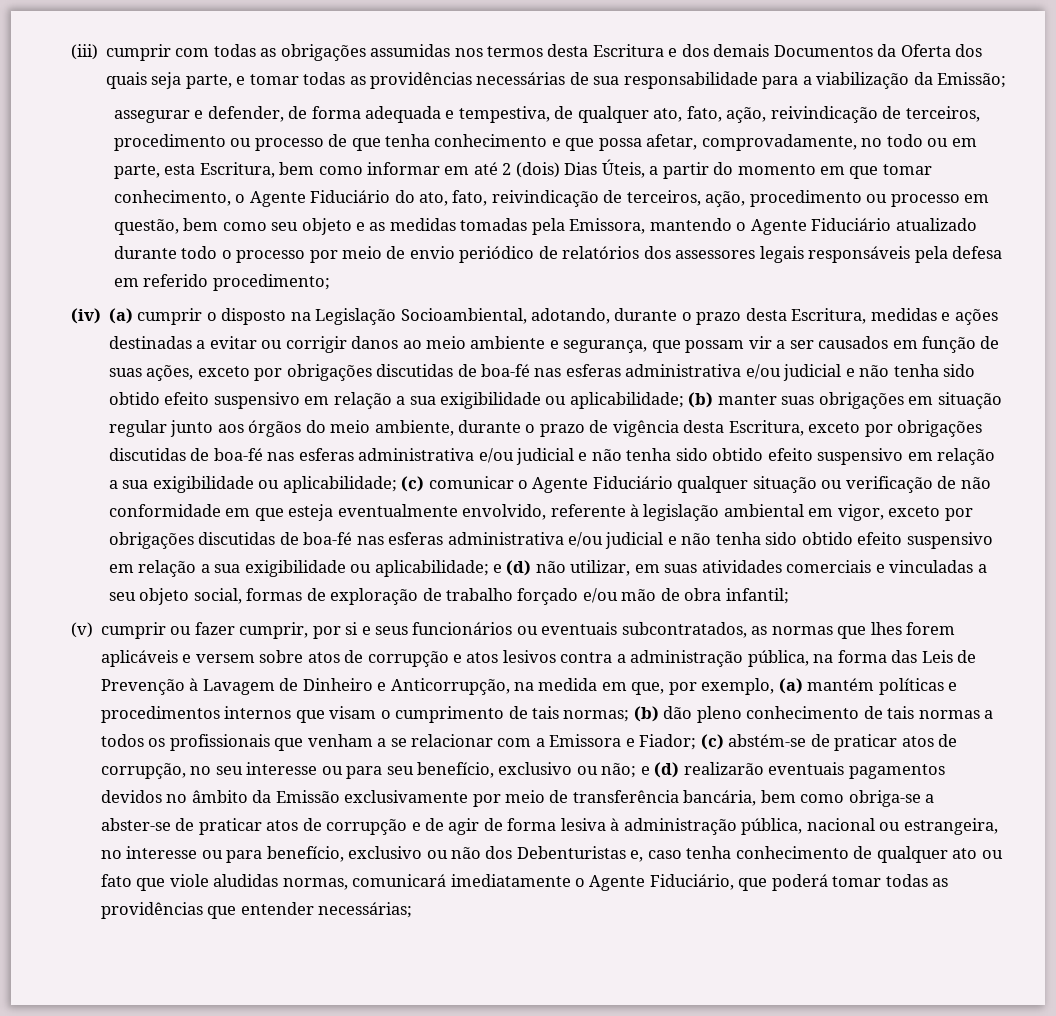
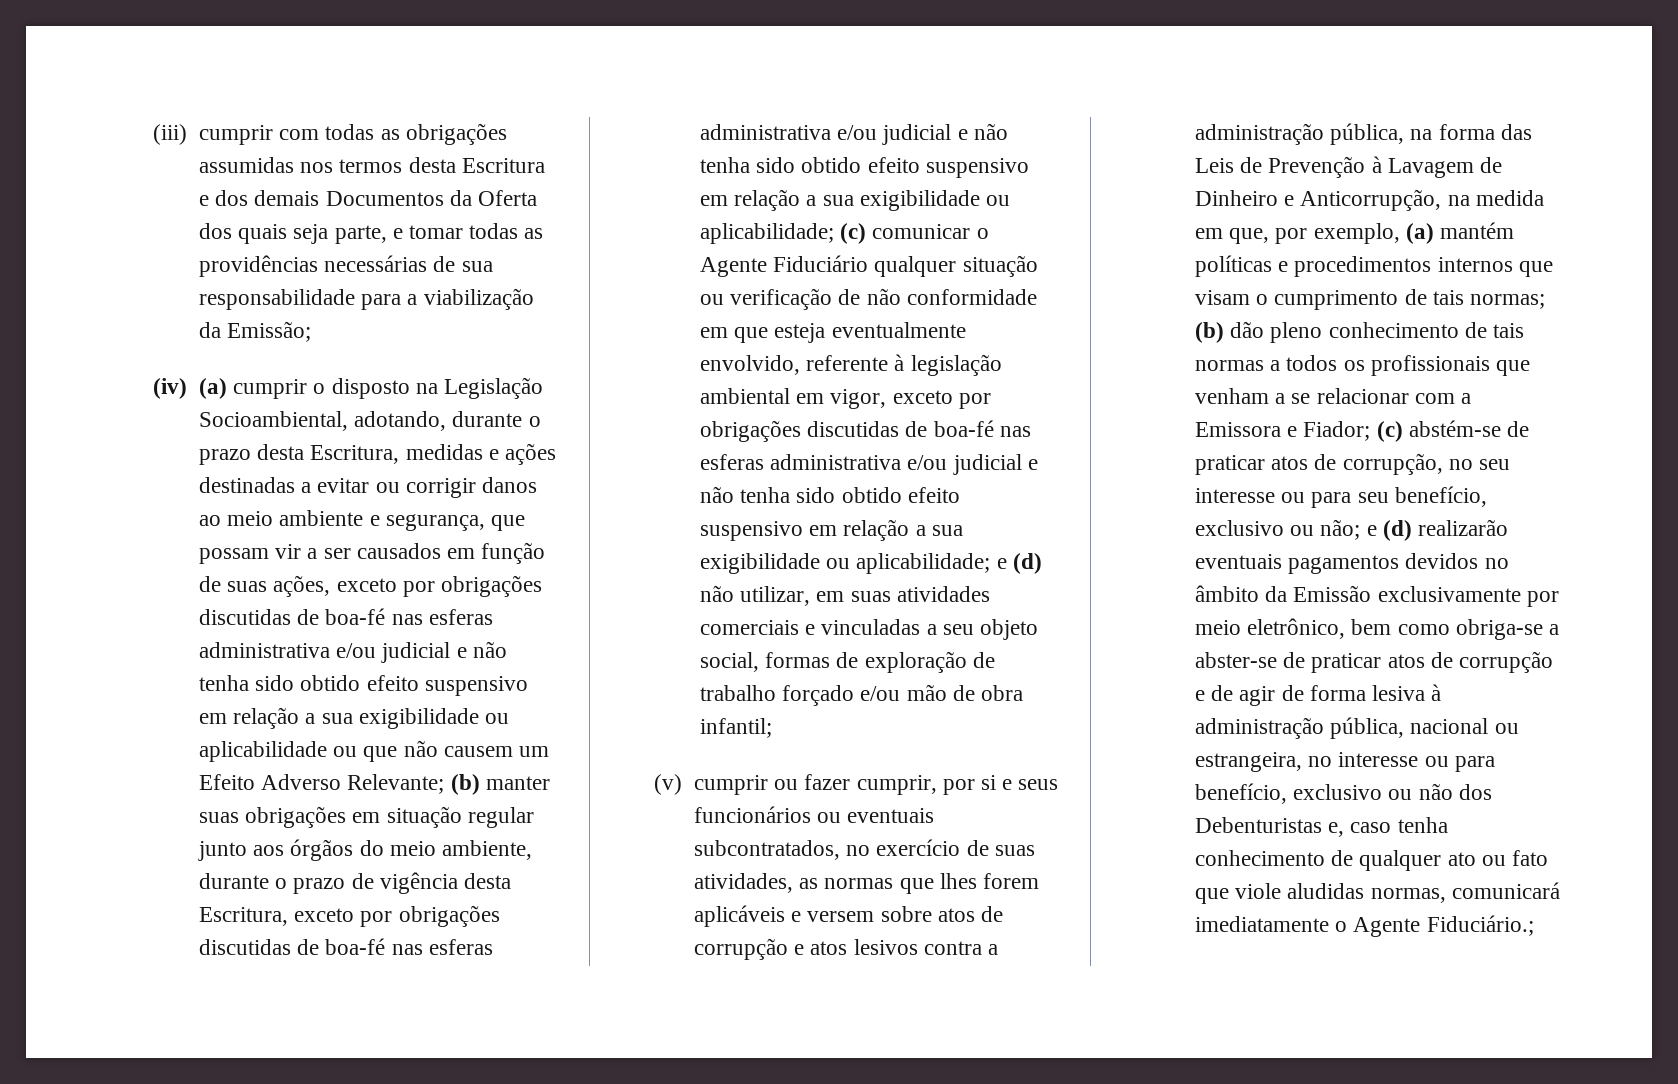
[113,106,980,123] [113,134,977,151] [113,159,932,179] [113,190,990,207] [113,218,977,235] [113,246,1003,263] [113,274,330,291] // assegurar e defender, de forma adequada e tempestiva, de qualquer ato, fato, ação, reivindicação de terceiros, procedimento ou processo de que tenha conhecimento e que possa afetar, comprovadamente, no todo ou em parte, esta Escritura, bem como informar em até 2 (dois) Dias Úteis, a partir do momento em que tomar conhecimento, o Agente Fiduciário do ato, fato, reivindicação de terceiros, ação, procedimento ou processo em questão, bem como seu objeto e as medidas tomadas pela Emissora, mantendo o Agente Fiduciário atualizado durante todo o processo por meio de envio periódico de relatórios dos assessores legais responsáveis pela defesa em referido procedimento; -> (312, 331) none
[569,392,684,409] aplicabilidade; -> [198,740,549,762] [198,774,445,794] aplicabilidade ou que não causem um Efeito Adverso Relevante;
(747, 630) none -> [846,839,1035,856] [693,873,793,893] no exercício de suas atividades,
[549,790,757,806] de transferência bancária, -> [1247,618,1346,639] eletrônico,
[649,874,949,891] [100,902,413,919] Fiduciário, que poderá tomar todas as providências que entender necessárias; -> [1426,915,1534,936] Fiduciário.;

